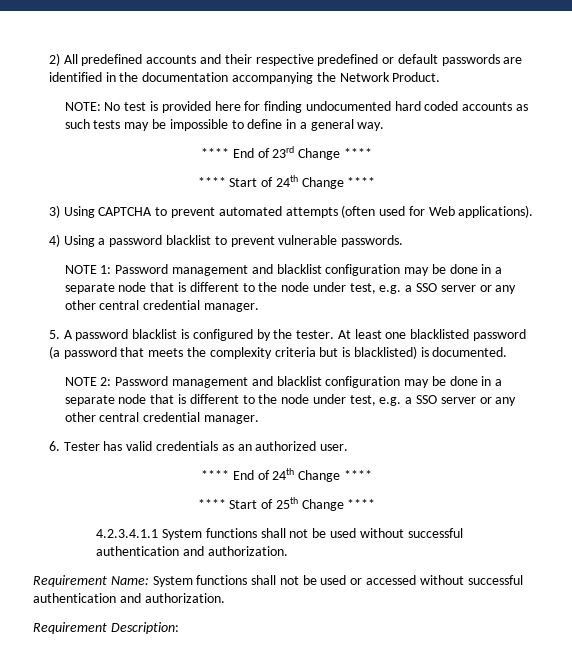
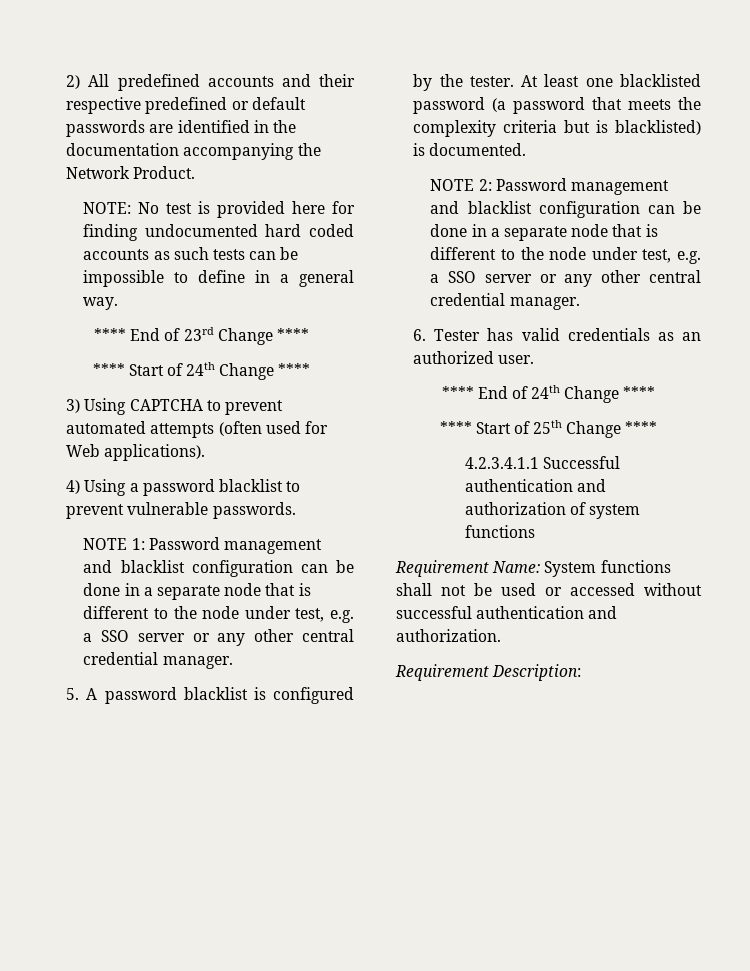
[124,122,150,131] may -> [249,251,277,260] can
[404,267,430,276] may -> [300,564,328,573] can
[404,379,430,388] may -> [647,205,675,214] can
[162,528,463,540] [96,546,288,556] System functions shall not be used without successful authentication and authorization. -> [543,456,621,469] [464,479,607,492] [464,502,641,519] [464,525,535,538] Successful authentication and authorization of system functions

